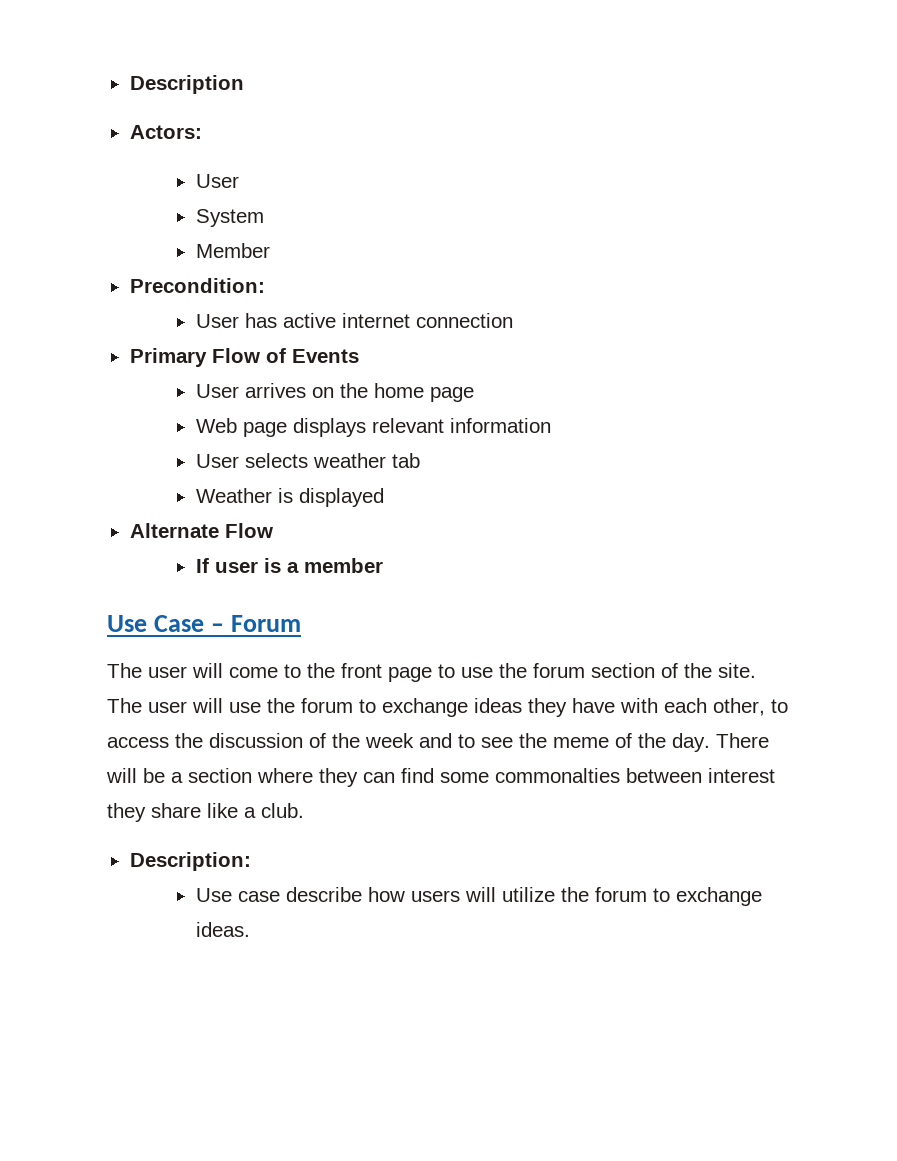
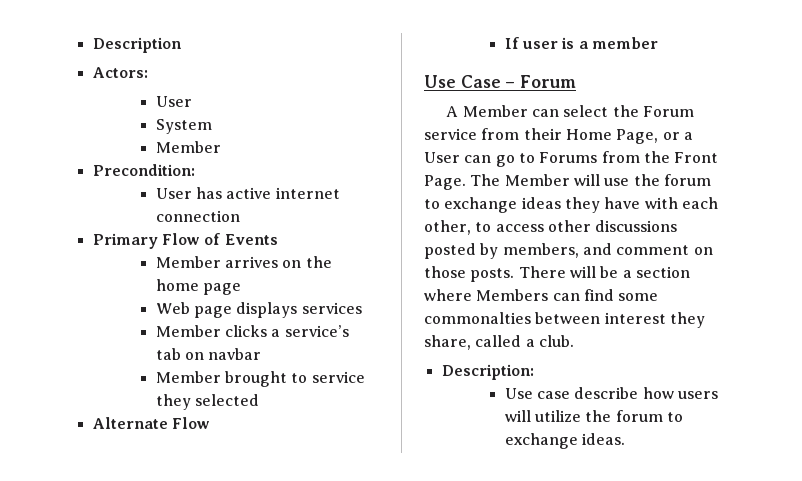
[195,384,239,398] User -> [155,256,221,268] Member
[371,418,551,433] [195,453,420,468] [195,488,384,507] relevant information // User selects weather tab // Weather is displayed -> [301,302,362,314] [155,325,349,337] [155,348,262,360] [155,371,365,387] [155,394,260,410] services // Member clicks a service’s tab on navbar // Member brought to service they selected
[107,663,756,682] [107,698,187,713] The user will come to the front page to use the forum section of the site. The user -> [446,105,695,117] [424,128,693,144] [424,151,719,167] [424,174,570,190] A Member can select the Forum service from their Home Page, or a User can go to Forums from the Front Page. The Member
[175,733,710,752] the discussion of the week and to see the meme of the day. -> [547,220,678,232] [424,243,713,259] [424,266,515,282] other discussions posted by members, and comment on those posts.
[319,768,358,787] they -> [476,289,549,301] Members
[151,803,238,818] share like -> [424,335,522,350] share, called

